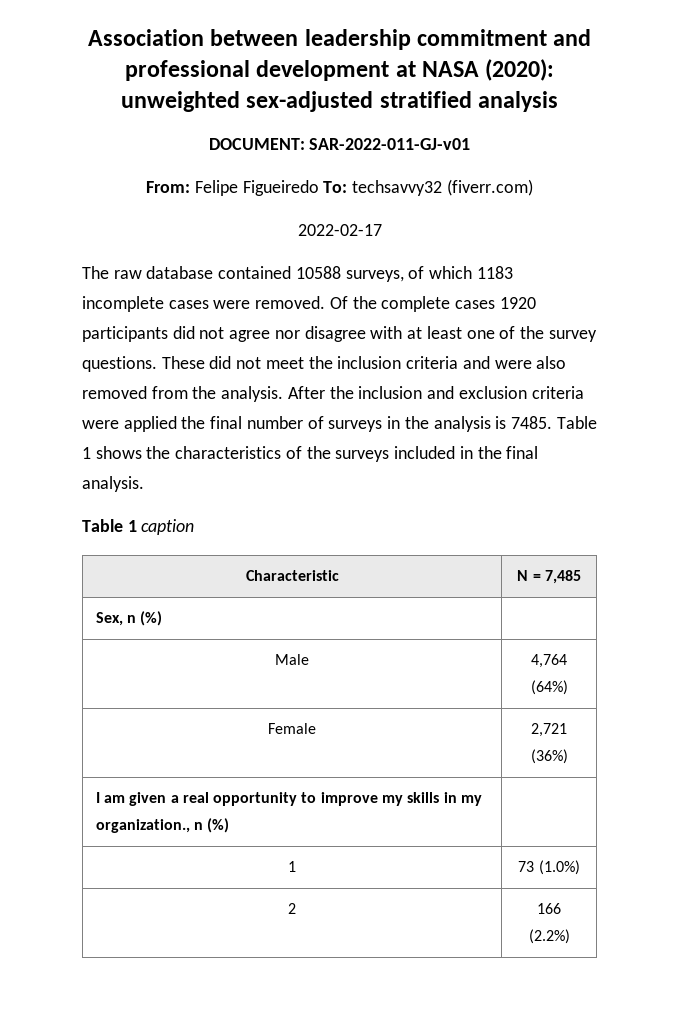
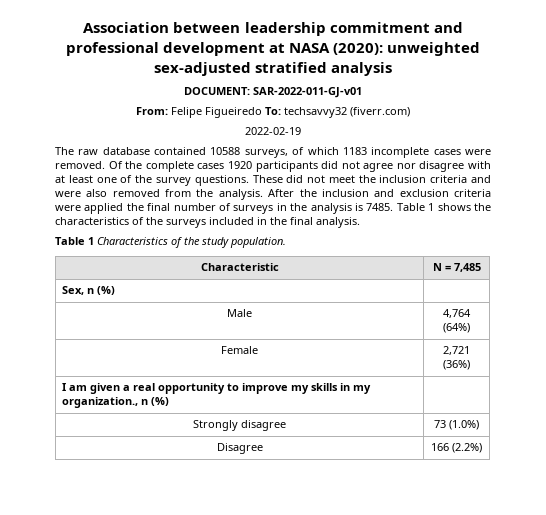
[297,224,382,236] 2022-02-17 -> [245,127,301,135] 2022-02-19
[141,519,195,535] caption -> [97,237,286,248] Characteristics of the study population.
[288,861,296,872] 1 -> [193,420,286,431] Strongly disagree
[288,903,296,914] 2 -> [216,443,263,454] Disagree

